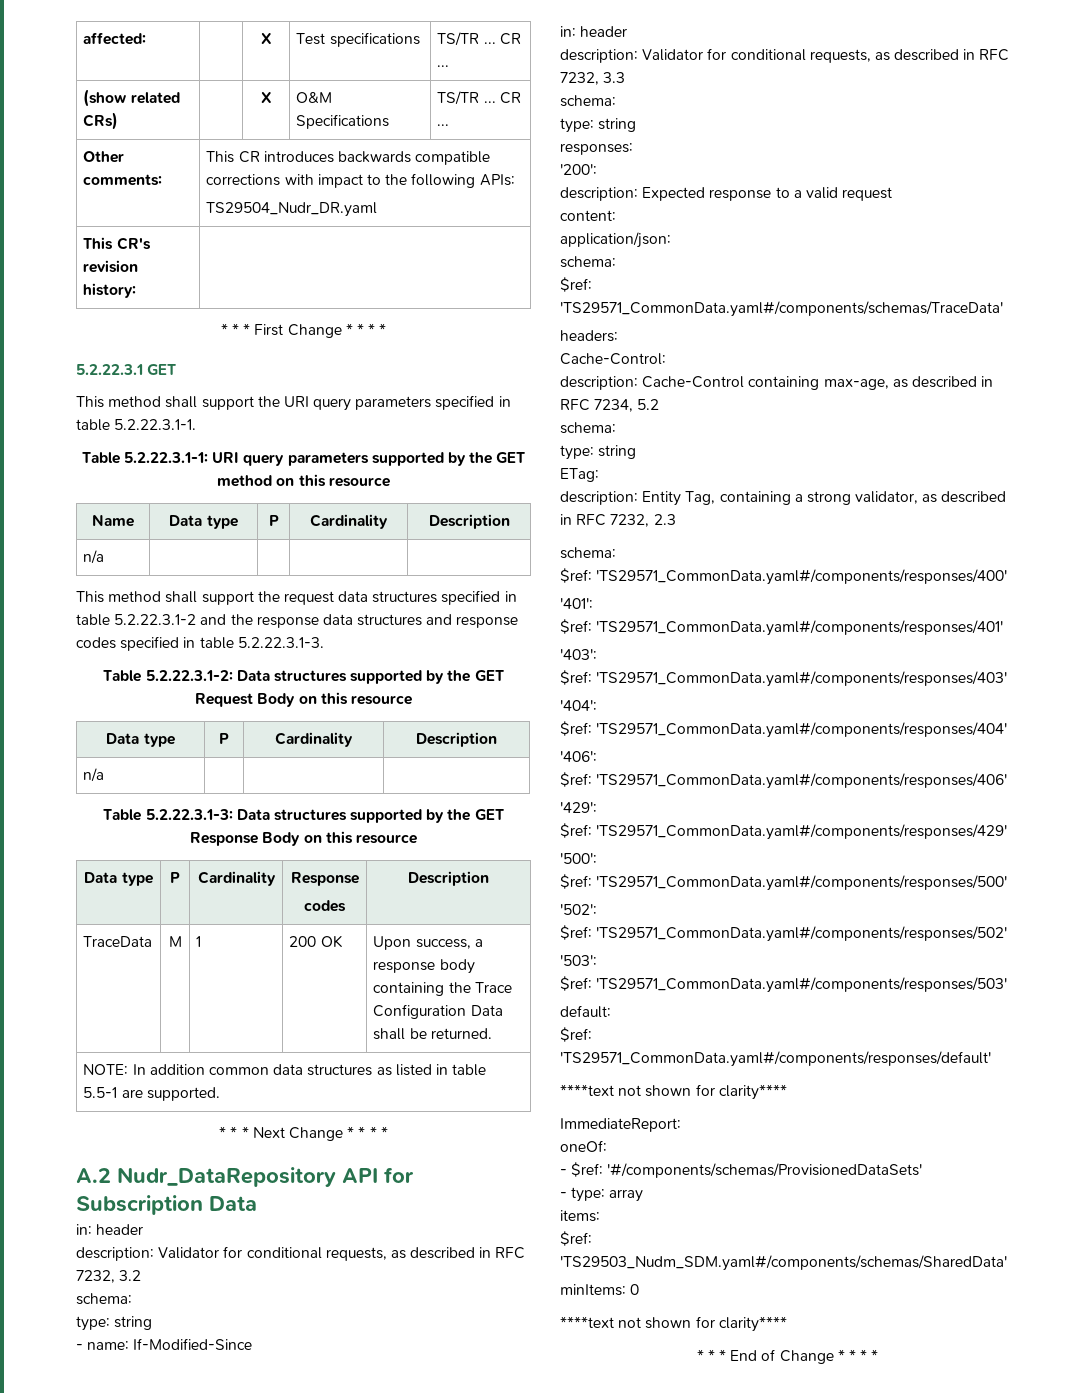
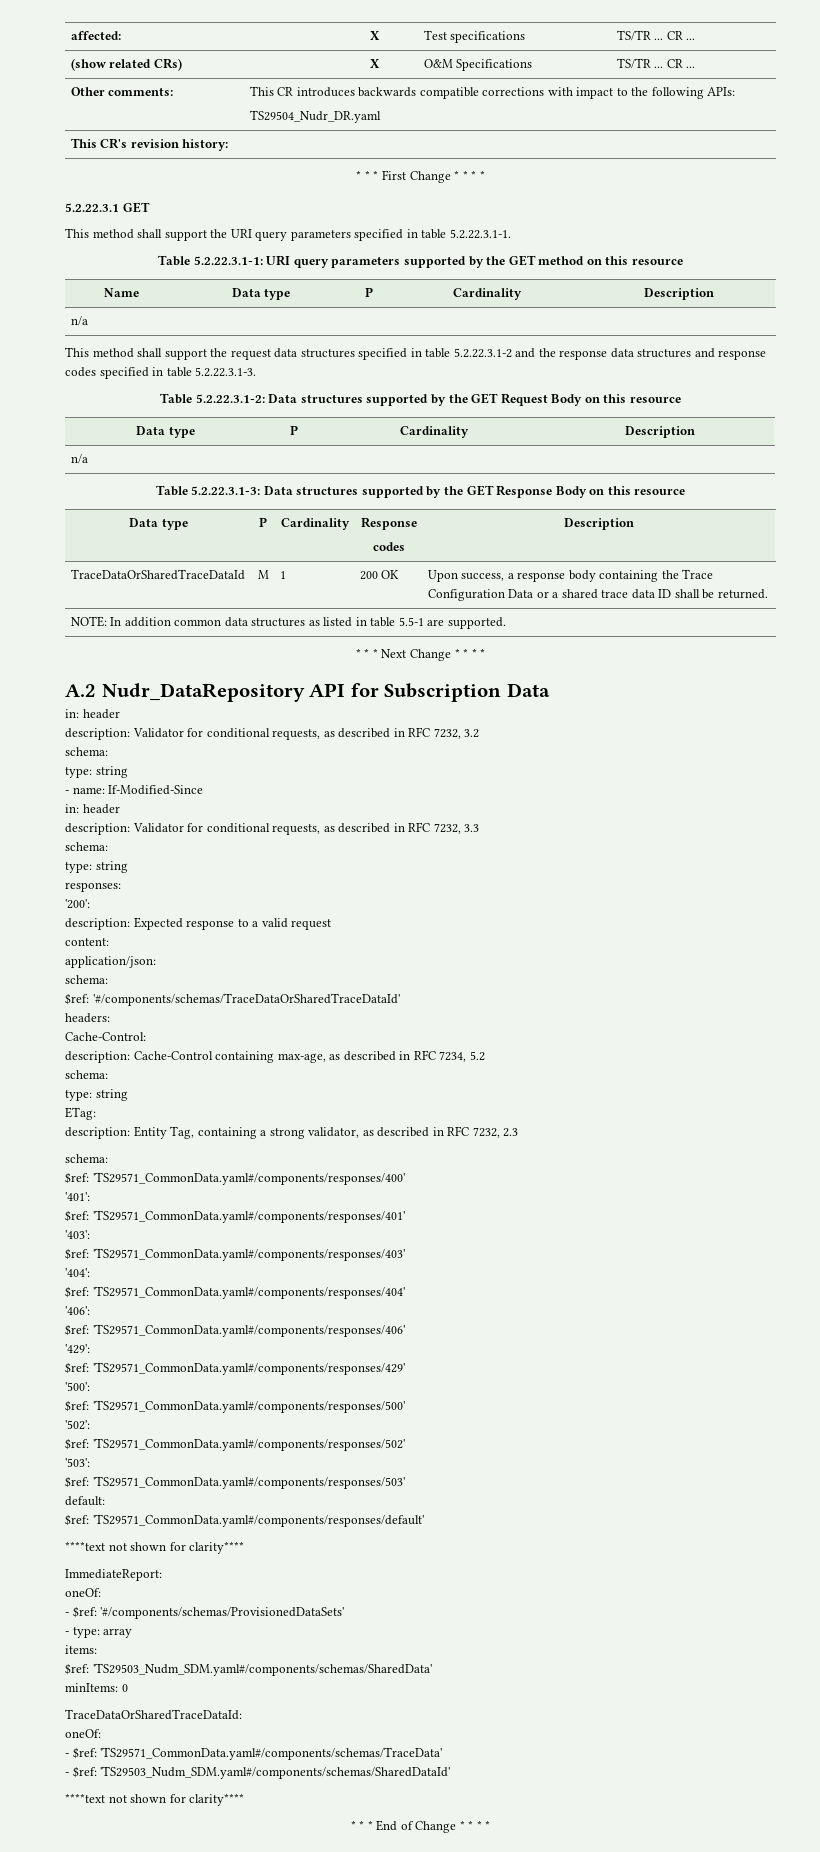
[83,936,153,947] TraceData -> [70,569,245,580] TraceDataOrSharedTraceDataId
(503, 1010) none -> [536,589,672,599] or a shared trace data ID
[560,301,1003,317] 'TS29571_CommonData.yaml#/components/schemas/TraceData' -> [92,993,400,1006] '#/components/schemas/TraceDataOrSharedTraceDataId'
(640, 1289) none -> [65,1709,242,1720] [65,1729,101,1738] [65,1747,443,1760] [65,1766,451,1779] // TraceDataOrSharedTraceDataId: // oneOf: // - $ref: 'TS29571_CommonData.yaml#/components/schemas/TraceData' // - $ref: 'TS29503_Nudm_SDM.yaml#/components/schemas/SharedDataId'

